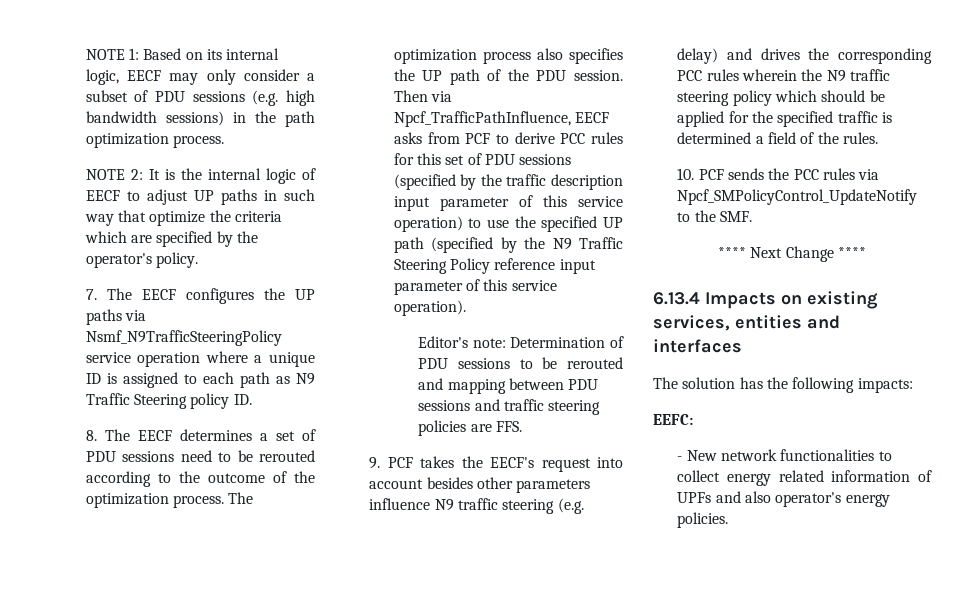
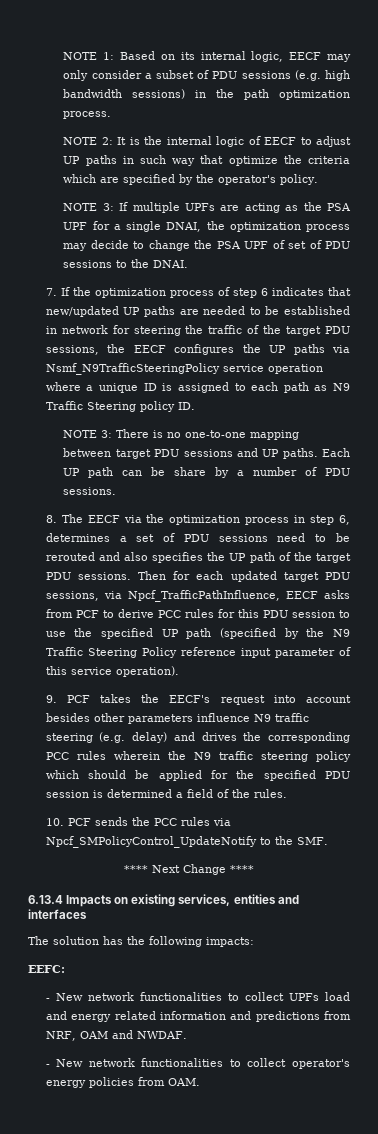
[85,288,132,300] 7. The -> [63,202,351,213] [63,221,350,232] [63,240,350,251] [63,259,189,268] [45,287,352,298] [45,306,350,317] [45,325,350,336] [45,344,126,355] NOTE 3: If multiple UPFs are acting as the PSA UPF for a single DNAI, the optimization process may decide to change the PSA UPF of set of PDU sessions to the DNAI. // 7. If the optimization process of step 6 indicates that new/updated UP paths are needed to be established in network for steering the traffic of the target PDU sessions, the
[85,429,172,441] 8. The EECF -> [63,429,300,440] [63,448,350,459] [63,467,350,478] [63,487,117,495] [45,514,350,525] NOTE 3: There is no one-to-one mapping between target PDU sessions and UP paths. Each UP path can be share by a number of PDU sessions. // 8. The EECF via the optimization process in step 6,
[85,471,315,487] [85,492,254,508] [393,49,531,64] according to the outcome of the optimization process. The optimization process -> [98,552,120,561] and
[536,70,623,81] [393,90,428,102] PDU session. Then -> [316,553,351,563] [45,571,350,582] [45,591,99,601] target PDU sessions. Then for each updated target PDU sessions,
[445,153,572,165] [393,174,623,190] [393,195,623,211] [393,216,463,232] set of PDU sessions (specified by the traffic description input parameter of this service operation) -> [262,610,335,618] PDU session
[418,336,624,348] [418,357,623,369] [418,378,599,394] [418,399,601,415] [418,420,522,436] // Editor's note: Determination of PDU sessions to be rerouted and mapping between PDU sessions and traffic steering policies are FFS. -> (179, 671) none
[837,111,878,123] traffic -> [325,771,350,779] [45,790,89,798] PDU session
[727,470,932,486] [677,491,890,507] [677,512,729,528] energy related information of UPFs and also operator's energy policies. -> [288,992,351,1001] [45,1011,351,1022] [45,1030,187,1041] [45,1058,351,1069] [45,1077,200,1088] UPFs load and energy related information and predictions from NRF, OAM and NWDAF. // - New network functionalities to collect operator's energy policies from OAM.

